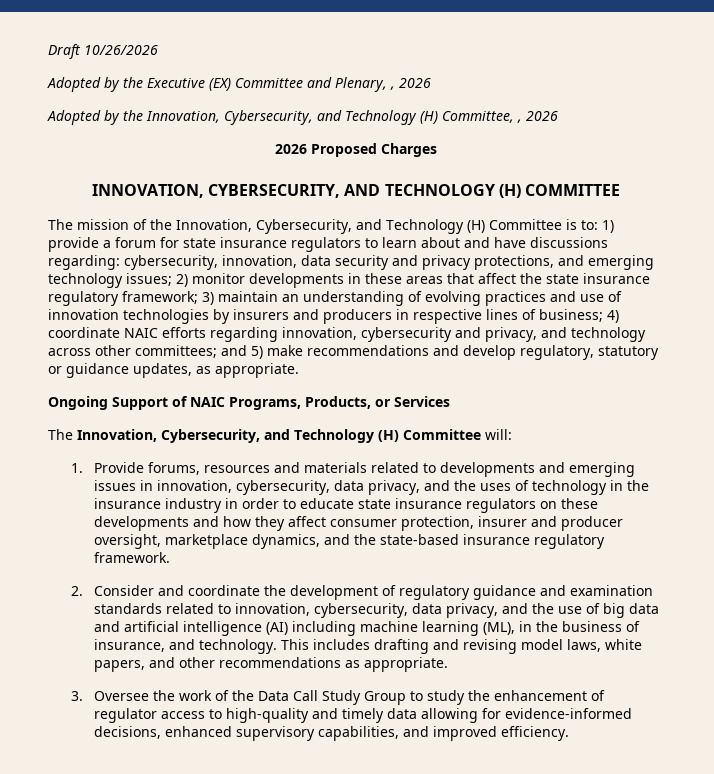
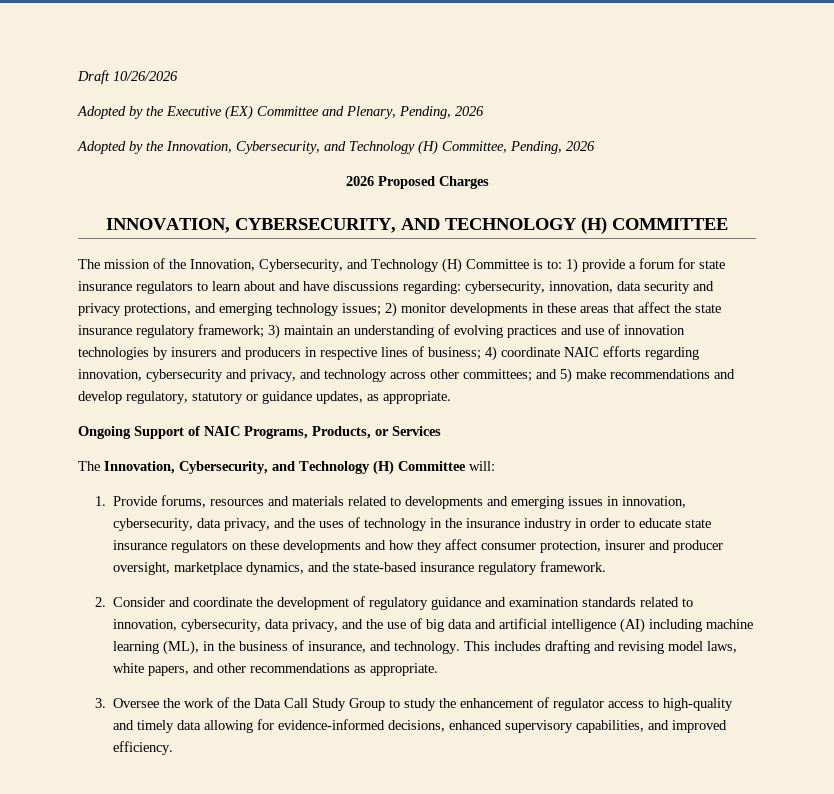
[390,86,395,90] , -> [399,106,451,119] Pending,
[517,119,522,123] , -> [510,141,562,154] Pending,

